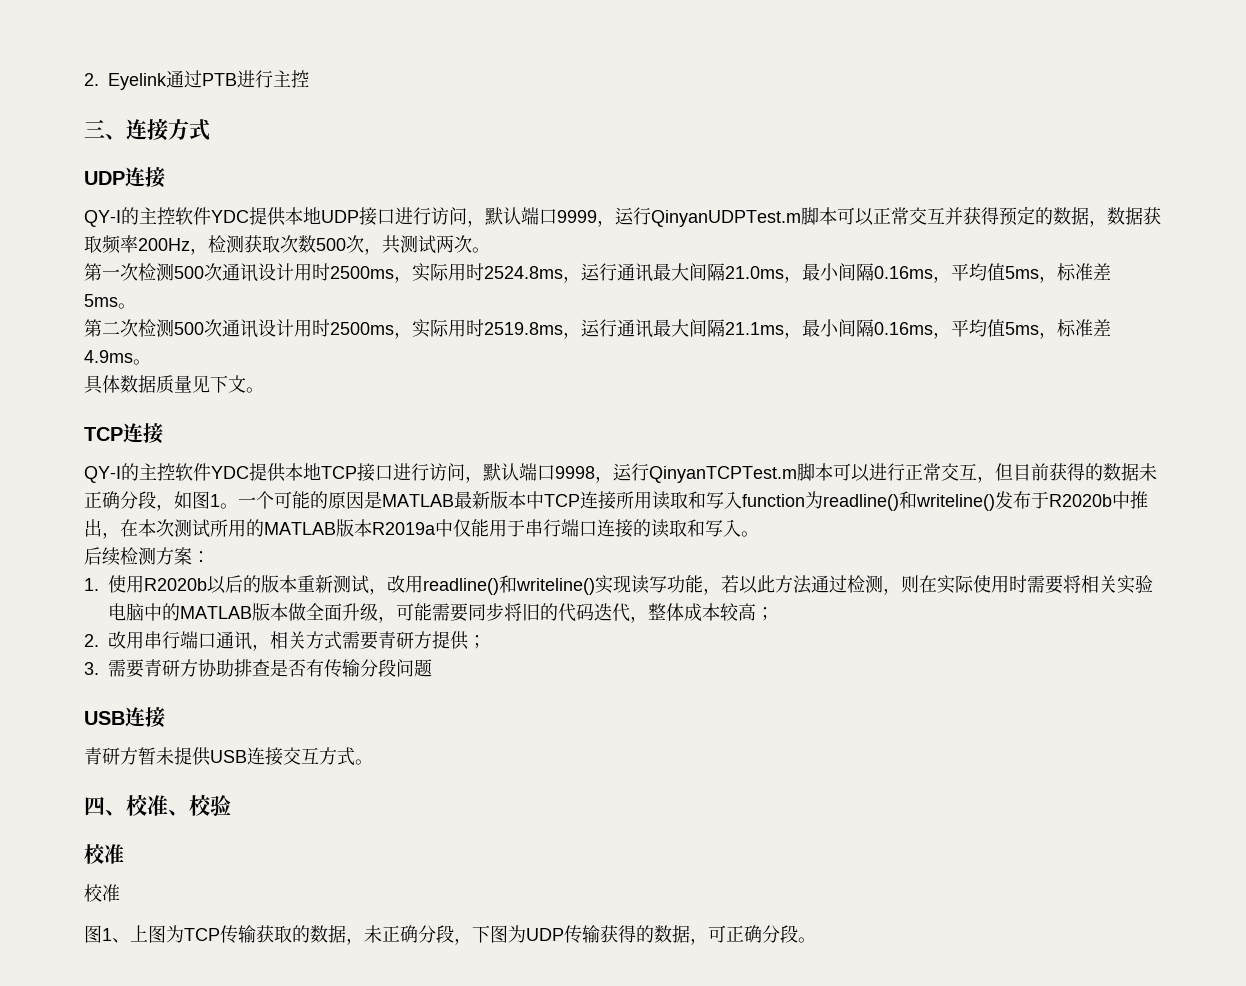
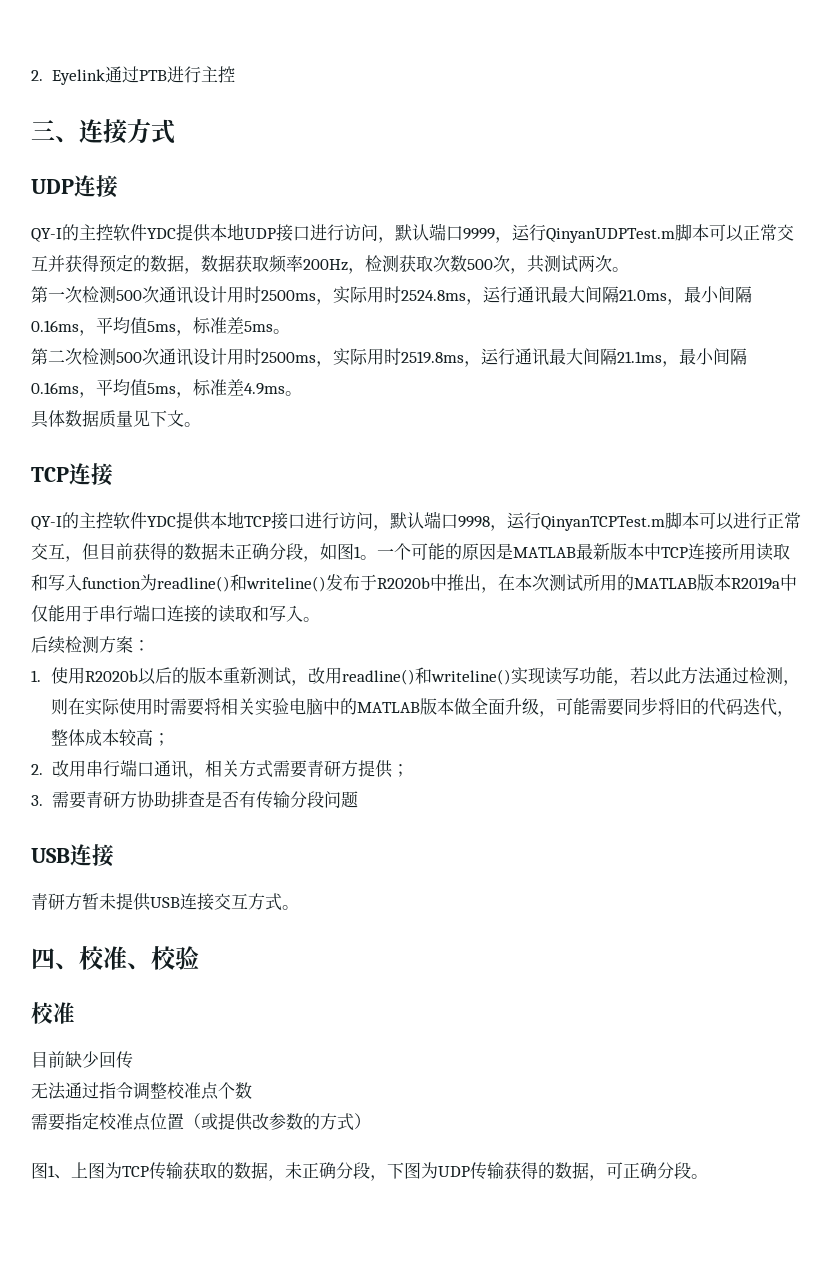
[84,884,120,902] 校准 -> [31,1051,133,1069] [31,1082,252,1100] [31,1113,371,1131] 目前缺少回传 // 无法通过指令调整校准点个数 // 需要指定校准点位置（或提供改参数的方式）

